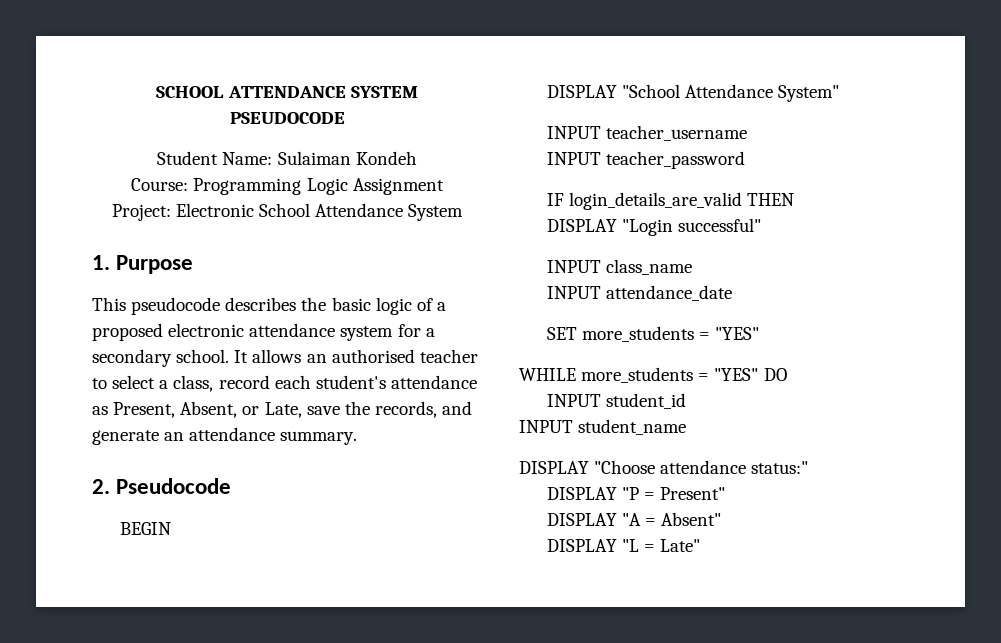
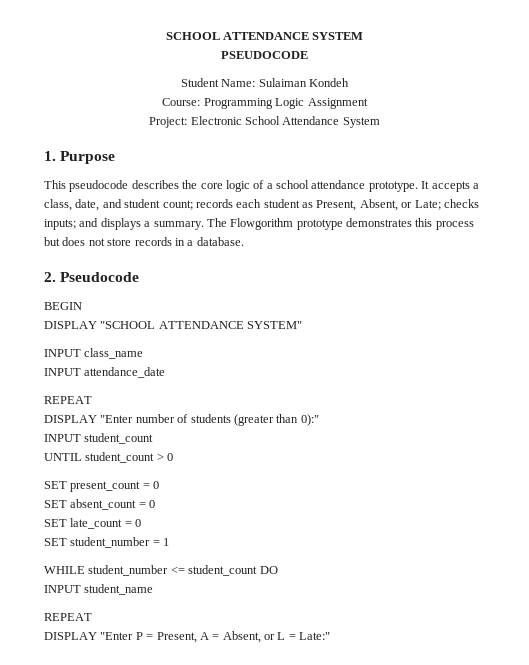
[331,297,371,311] basic -> [200,183,223,189] core
[92,323,435,341] [92,349,478,367] [92,375,477,392] [92,401,473,418] [92,427,358,445] [92,478,232,494] [119,522,171,535] [546,84,840,102] [546,125,747,141] [546,151,745,169] [546,192,795,210] [546,218,762,236] [546,259,692,275] [546,285,732,301] [546,326,760,342] [519,367,759,383] proposed electronic attendance system for a secondary school. It allows an authorised teacher to select a class, record each student's attendance as Present, Absent, or Late, save the records, and generate an attendance summary. // 2. Pseudocode // BEGIN // DISPLAY "School Attendance System" // INPUT teacher_username // INPUT teacher_password // IF login_details_are_valid THEN // DISPLAY "Login successful" // INPUT class_name // INPUT attendance_date // SET more_students = "YES" // WHILE more_students = "YES" -> [276,180,479,192] [44,199,479,211] [44,218,474,230] [44,237,244,246] [44,272,140,282] [44,302,82,310] [44,321,303,329] [44,348,144,359] [44,367,166,378] [44,396,92,404] [44,414,319,426] [44,433,154,444] [44,452,174,463] [44,481,160,492] [44,499,156,510] [44,518,142,529] [44,537,170,548] [44,565,258,576] school attendance prototype. It accepts a class, date, and student count; records each student as Present, Absent, or Late; checks inputs; and displays a summary. The Flowgorithm prototype demonstrates this process but does not store records in a database. // 2. Pseudocode // BEGIN // DISPLAY "SCHOOL ATTENDANCE SYSTEM" // INPUT class_name // INPUT attendance_date // REPEAT // DISPLAY "Enter number of students (greater than 0):" // INPUT student_count // UNTIL student_count > 0 // SET present_count = 0 // SET absent_count = 0 // SET late_count = 0 // SET student_number = 1 // WHILE student_number <= student_count
[546,393,686,409] // INPUT student_id -> (278, 570) none
[519,460,809,474] [546,487,726,500] [546,512,722,526] [546,539,701,552] DISPLAY "Choose attendance status:" // DISPLAY "P = Present" // DISPLAY "A = Absent" // DISPLAY "L = Late" -> [44,613,92,621] [44,631,331,643] REPEAT // DISPLAY "Enter P = Present, A = Absent, or L = Late:"

